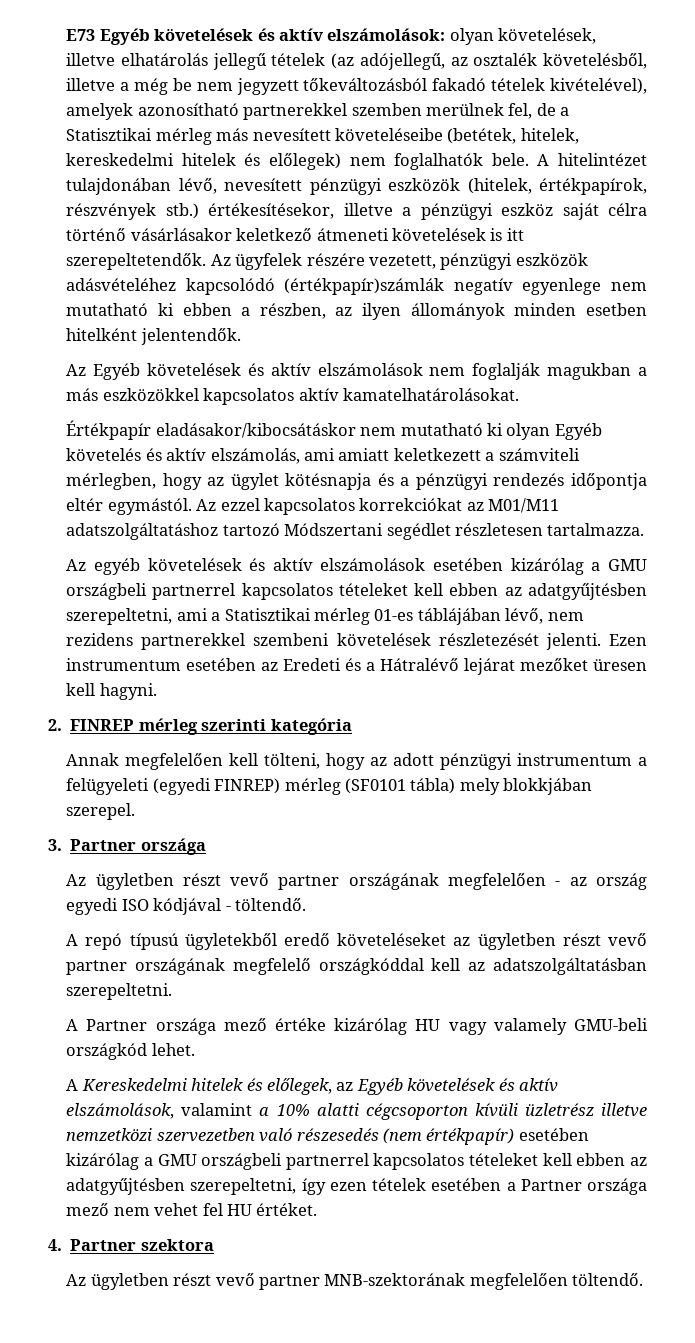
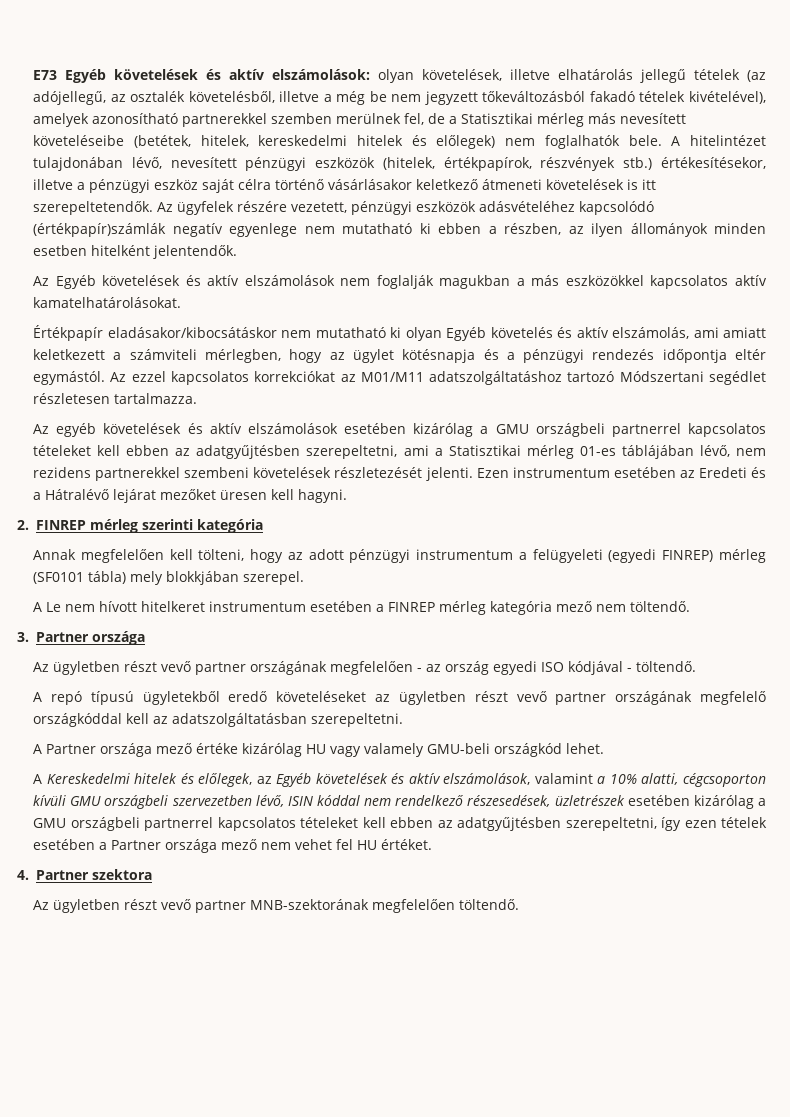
(136, 811) none -> [33,601,691,615] // A Le nem hívott hitelkeret instrumentum esetében a FINREP mérleg kategória mező nem töltendő.
[316,1103,359,1116] alatti -> [641,773,679,785] alatti,
[524,1103,648,1117] [66,1128,515,1145] üzletrész illetve nemzetközi szervezetben való részesedés (nem értékpapír) -> [70,795,625,809] GMU országbeli szervezetben lévő, ISIN kóddal nem rendelkező részesedések, üzletrészek

